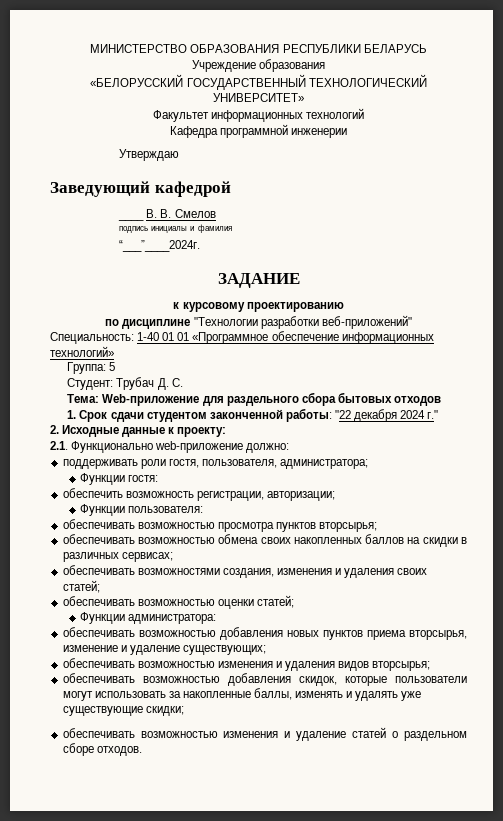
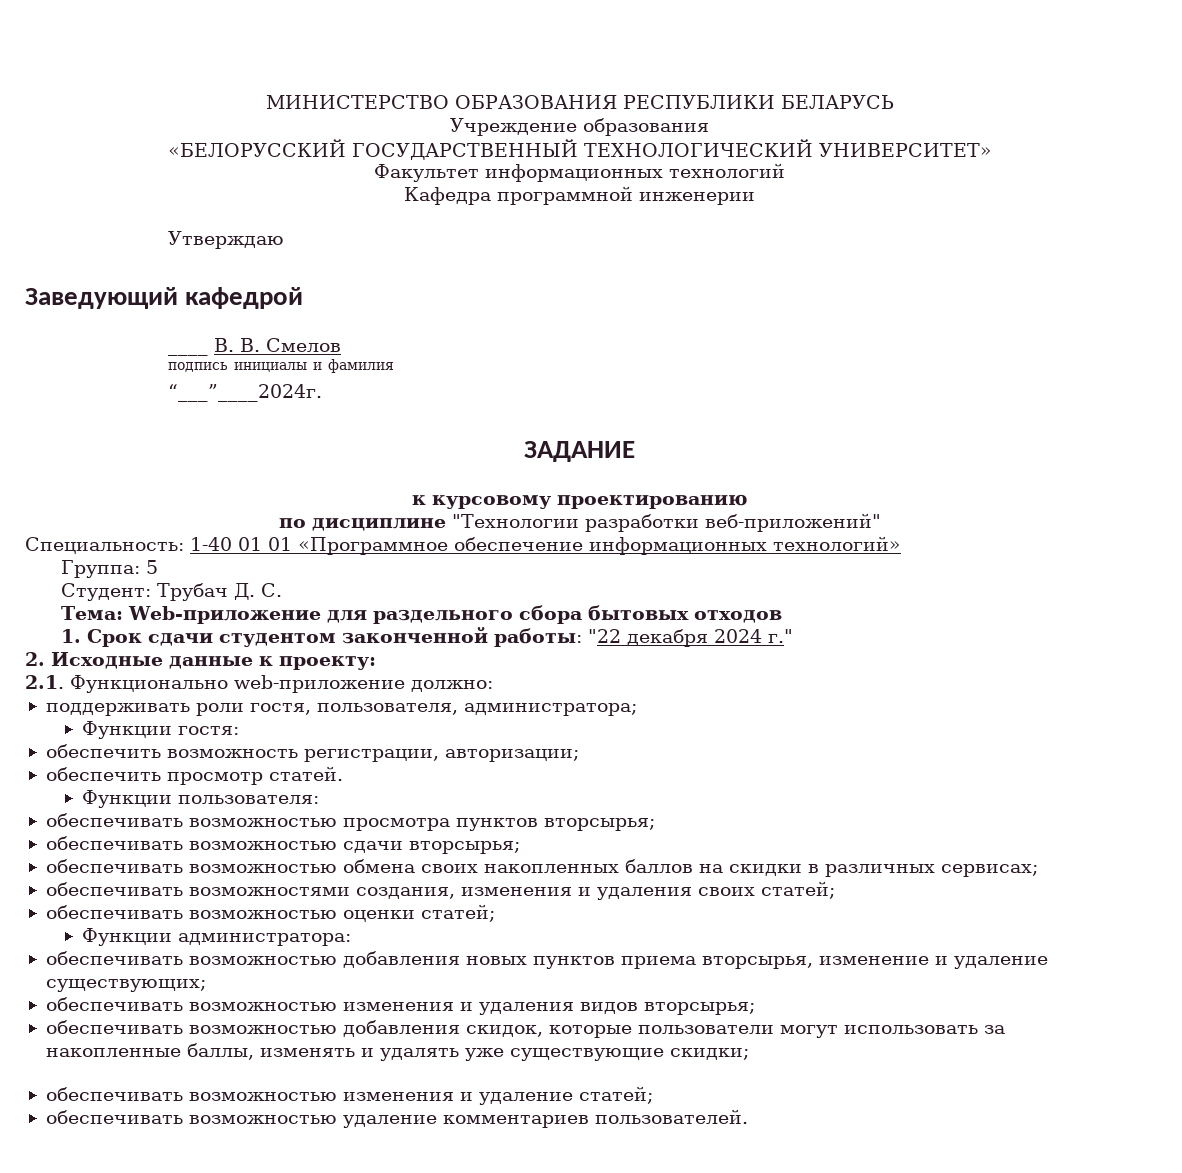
(335, 496) none -> [45,766,343,785] // обеспечить просмотр статей.
(378, 527) none -> [45,836,520,854] // обеспечивать возможностью сдачи вторсырья;
[352,727,467,741] [62,743,142,756] статей о раздельном сборе отходов. -> [578,1086,653,1104] [45,1109,748,1128] статей; // обеспечивать возможностью удаление комментариев пользователей.

